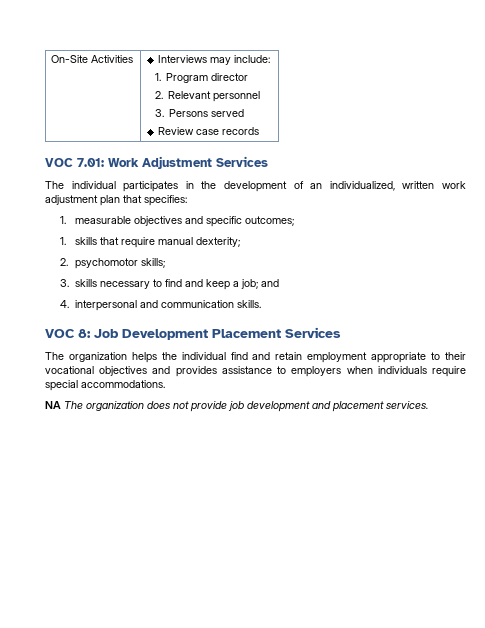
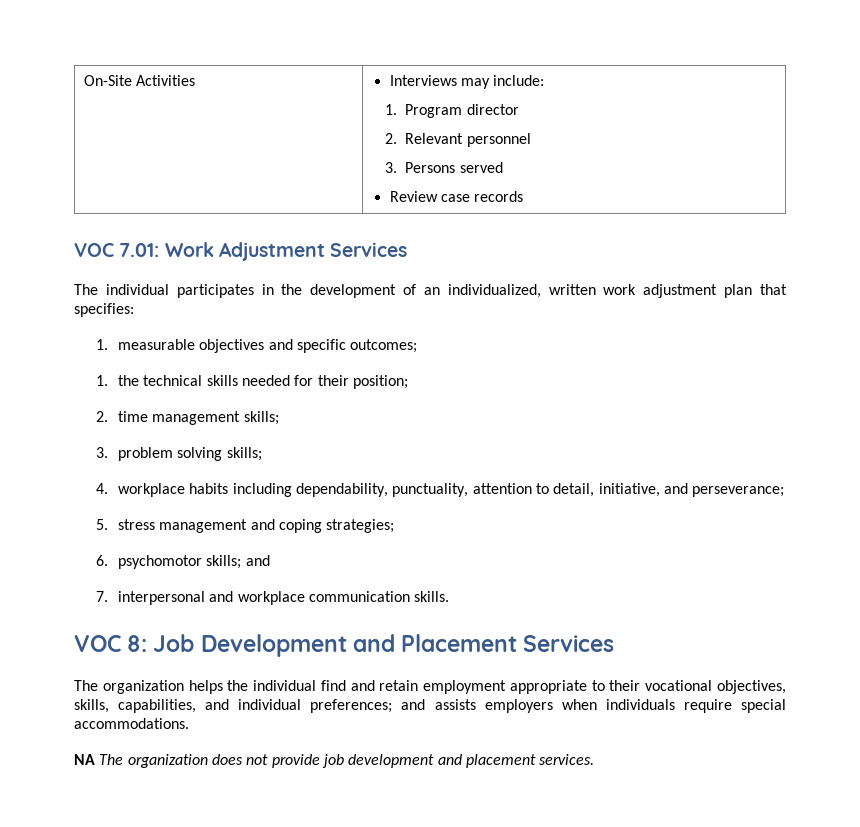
[75,237,241,248] [60,258,166,269] [60,279,259,290] skills that require manual dexterity; // 2. psychomotor skills; // 3. skills necessary to find and keep a job; -> [118,375,409,389] [96,411,279,425] [96,447,262,461] [96,483,785,497] [96,519,395,533] [96,555,242,569] the technical skills needed for their position; // 2. time management skills; // 3. problem solving skills; // 4. workplace habits including dependability, punctuality, attention to detail, initiative, and perseverance; // 5. stress management and coping strategies; // 6. psychomotor skills;
[60,300,70,308] 4. -> [96,591,109,602] 7.
(159, 304) none -> [237,591,305,605] workplace
(208, 334) none -> [352,634,395,652] and
[99,366,287,377] objectives and provides assistance to -> [716,680,786,694] [74,699,476,713] objectives, skills, capabilities, and individual preferences; and assists

